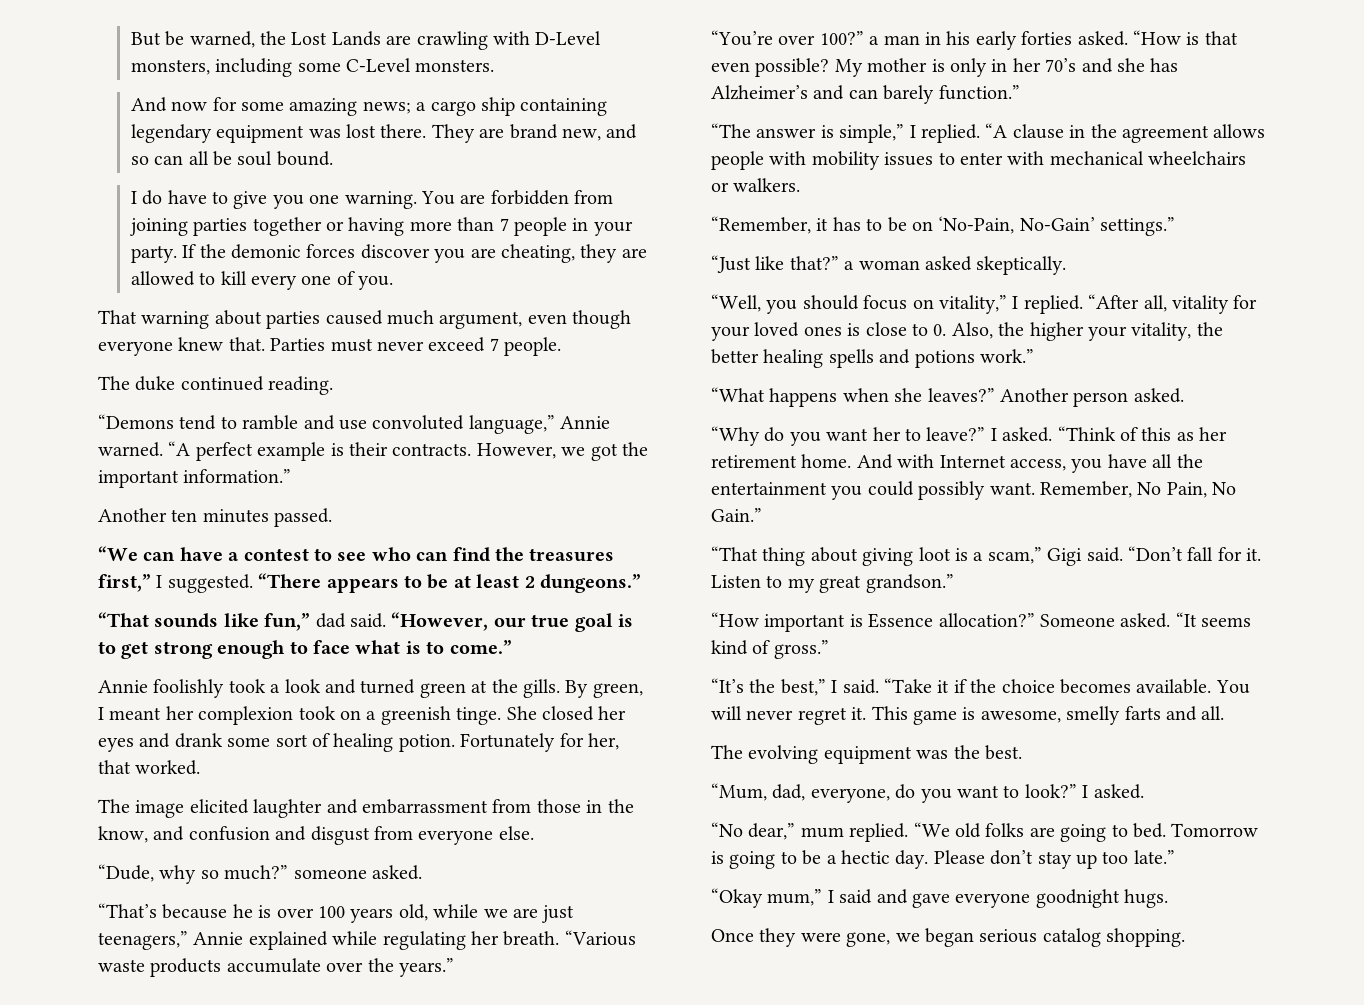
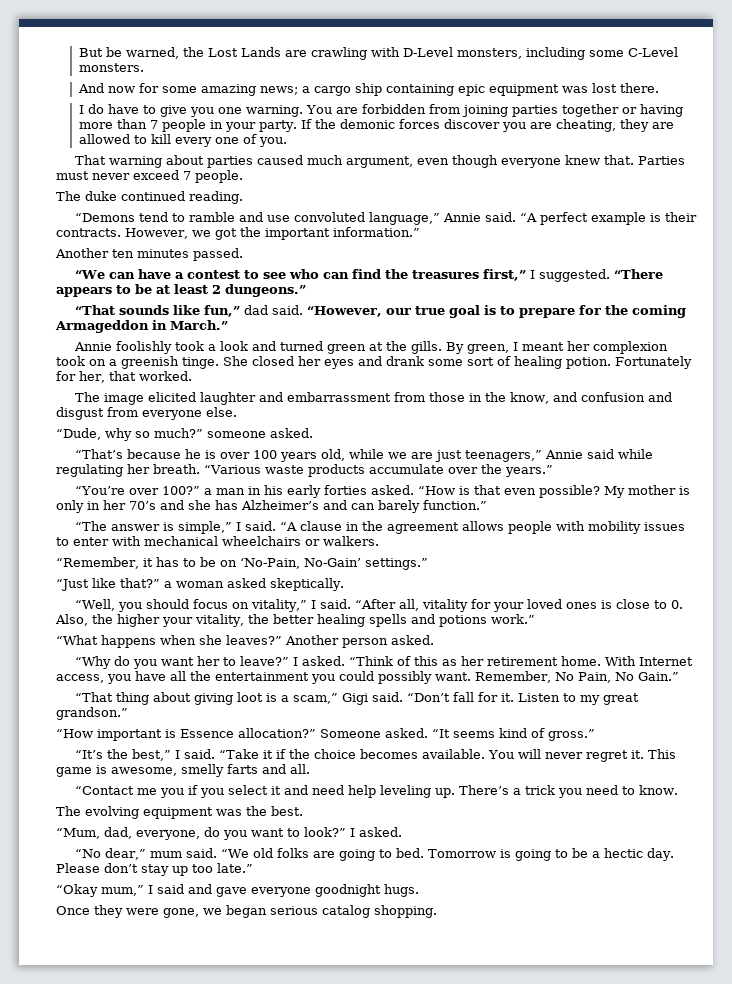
[130,124,212,143] legendary -> [457,84,485,96] epic
[431,124,638,143] [130,151,333,166] They are brand new, and so can all be soul bound. -> (659, 88) none
[98,442,163,457] warned. -> [484,212,516,222] said.
[121,640,512,659] get strong enough to face what is to come.” -> [518,305,686,318] [55,320,228,333] prepare for the coming Armageddon in March.”
[248,931,328,950] explained -> [586,449,614,459] said
[921,124,980,143] replied. -> [244,521,276,531] said.
[1023,295,1083,314] replied. -> [319,599,351,609] said.
[856,454,935,469] And with -> [604,656,636,666] With
(1225, 713) none -> [74,785,678,798] // “Contact me you if you select it and need help leveling up. There’s a trick you need to know.
[849,823,909,842] replied. -> [185,848,217,858] said.

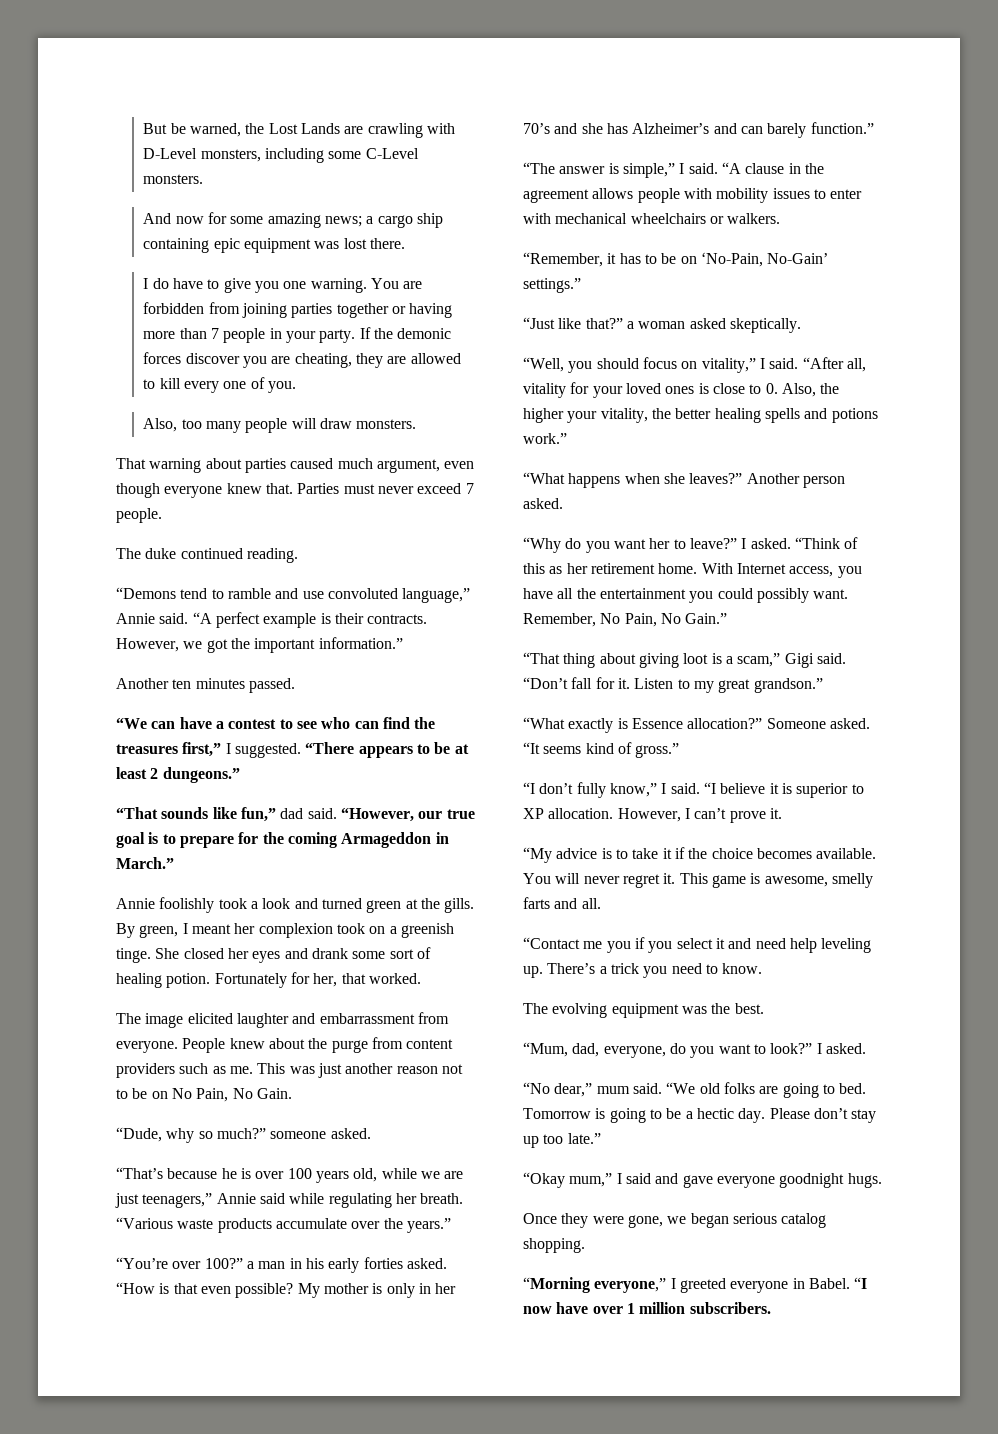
(287, 142) none -> [143,418,417,433] // Also, too many people will draw monsters.
[428,392,672,404] [56,407,237,420] those in the know, and confusion and disgust from everyone else. -> [116,1037,454,1053] [116,1063,463,1078] [116,1088,292,1102] everyone. People knew about the purge from content providers such as me. This was just another reason not to be on No Pain, No Gain.
[56,729,162,741] “How important -> [523,717,614,733] “What exactly
[74,749,259,761] “It’s the best,” I said. “Take -> [523,782,864,798] [523,808,782,823] [523,847,659,863] “I don’t fully know,” I said. “I believe it is superior to XP allocation. However, I can’t prove it. // “My advice is to take
(437, 911) none -> [523,1277,868,1293] [523,1302,771,1314] // “Morning everyone,” I greeted everyone in Babel. “I now have over 1 million subscribers.

